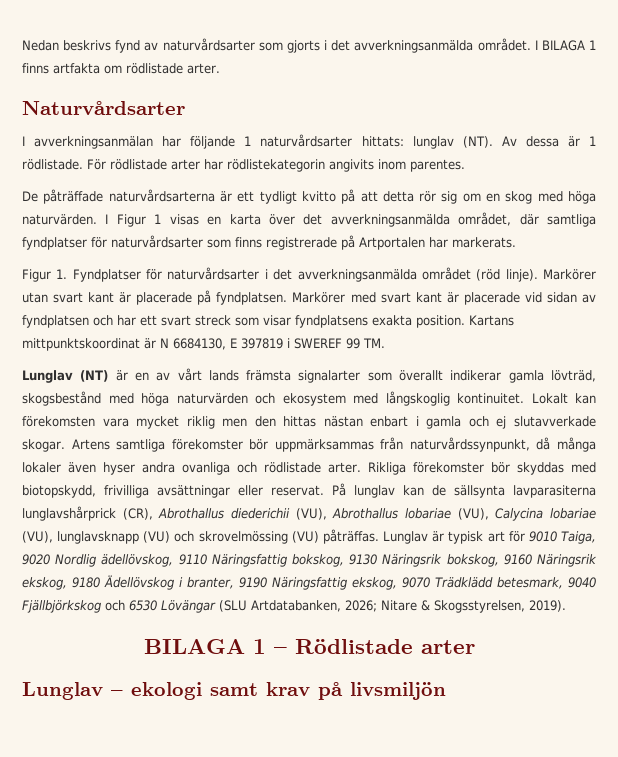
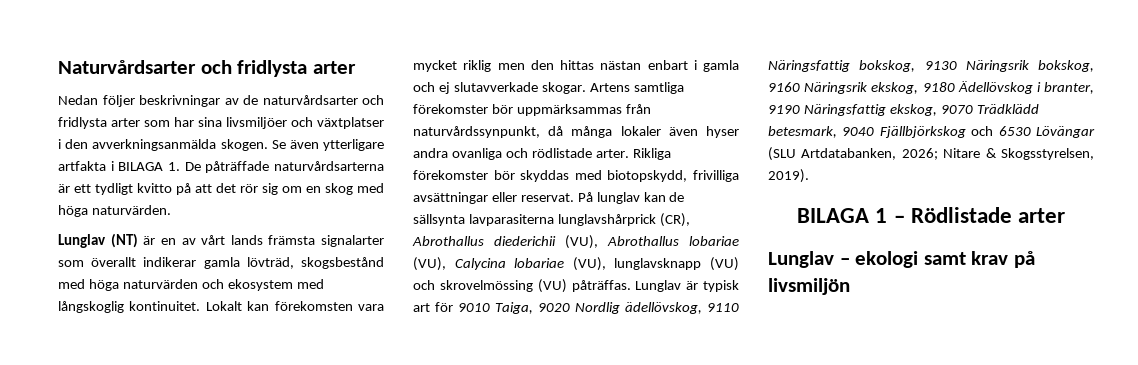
[22,38,596,53] [22,63,220,74] [22,101,185,115] [22,134,596,149] [22,159,465,172] Nedan beskrivs fynd av naturvårdsarter som gjorts i det avverkningsanmälda området. I BILAGA 1 finns artfakta om rödlistade arter. // Naturvårdsarter // I avverkningsanmälan har följande 1 naturvårdsarter hittats: lunglav (NT). Av dessa är 1 rödlistade. För rödlistade arter har rödlistekategorin angivits inom parentes. // -> [58,60,356,77] [58,95,384,107] [58,117,384,129] [58,139,384,151] [58,161,180,171] Naturvårdsarter och fridlysta arter // Nedan följer beskrivningar av de naturvårdsarter och fridlysta arter som har sina livsmiljöer och växtplatser i den avverkningsanmälda skogen. Se även ytterligare artfakta i BILAGA 1.
[382,191,414,202] detta -> [216,183,236,193] det
[105,212,596,227] [22,235,516,250] [22,267,596,282] [22,290,596,305] [22,315,514,328] [22,338,385,351] I Figur 1 visas en karta över det avverkningsanmälda området, där samtliga fyndplatser för naturvårdsarter som finns registrerade på Artportalen har markerats. // Figur 1. Fyndplatser för naturvårdsarter i det avverkningsanmälda området (röd linje). Markörer utan svart kant är placerade på fyndplatsen. Markörer med svart kant är placerade vid sidan av fyndplatsen och har ett svart streck som visar fyndplatsens exakta position. Kartans mittpunktskoordinat är N 6684130, E 397819 i SWEREF 99 TM. -> (171, 210) none

